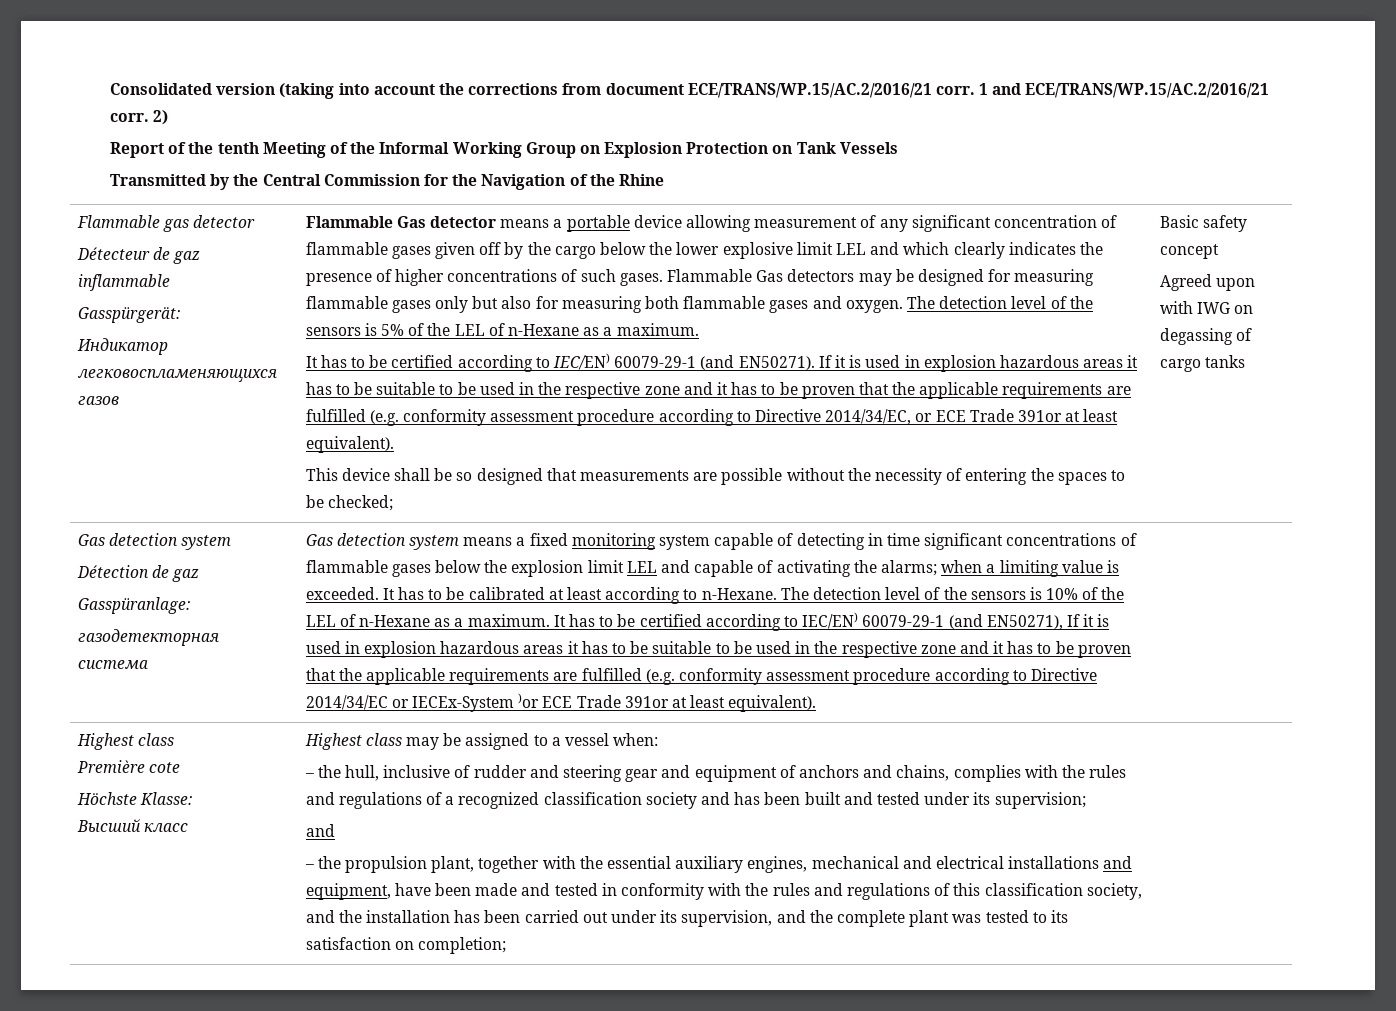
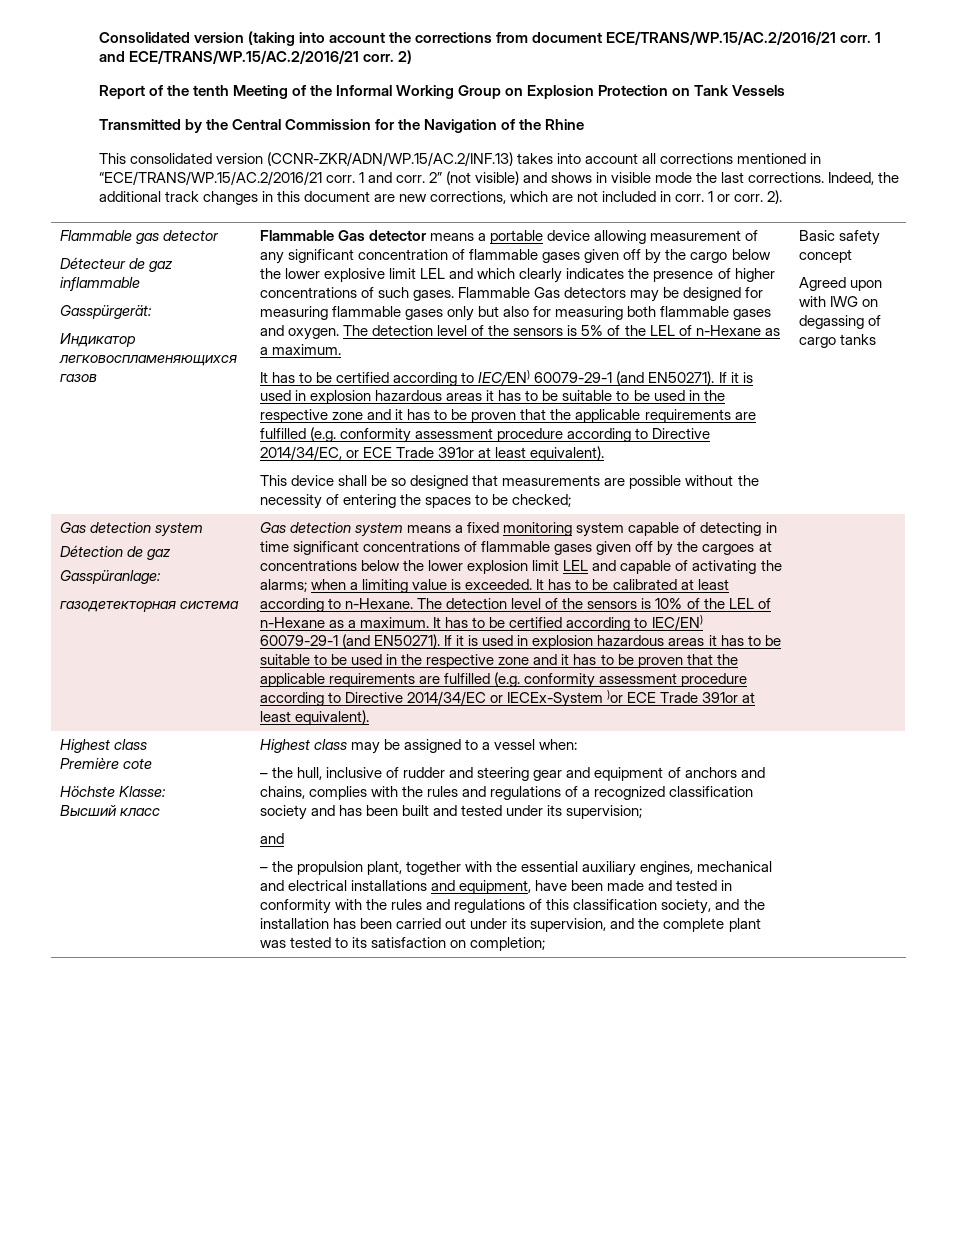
(664, 180) none -> [98,152,822,166] [98,171,900,185] [98,190,783,205] // This consolidated version (CCNR-ZKR/ADN/WP.15/AC.2/INF.13) takes into account all corrections mentioned in “ECE/TRANS/WP.15/AC.2/2016/21 corr. 1 and corr. 2” (not visible) and shows in visible mode the last corrections. Indeed, the additional track changes in this document are new corrections, which are not included in corr. 1 or corr. 2).
[435,560,508,573] below the -> [596,541,772,556] [259,560,464,571] given off by the cargoes at concentrations below the lower
[986,615,1063,630] EN50271), -> [374,634,441,648] EN50271).

